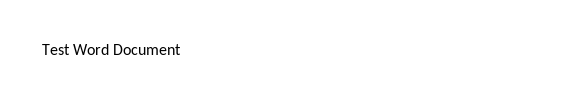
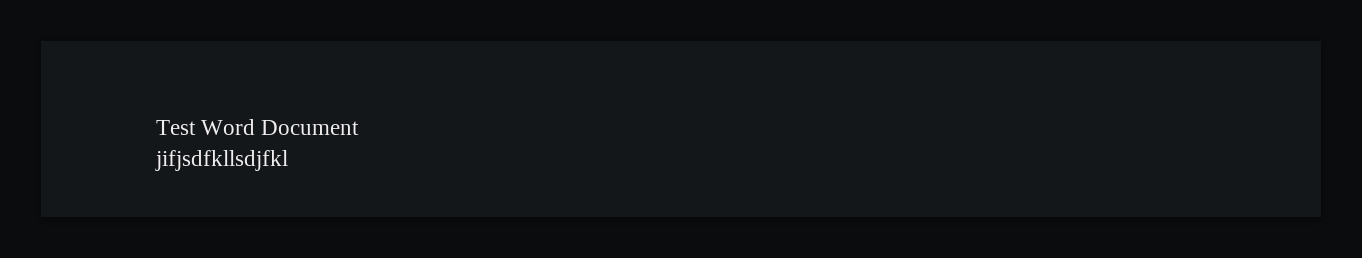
(182, 49) none -> [155,150,288,171] // jifjsdfkllsdjfkl

